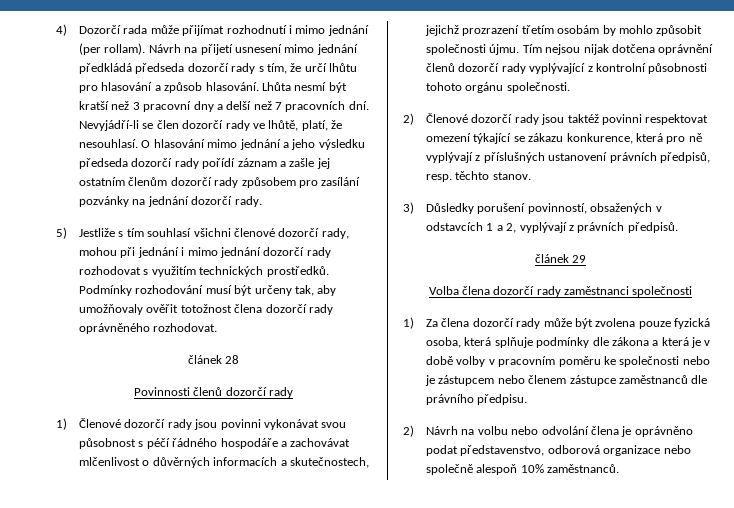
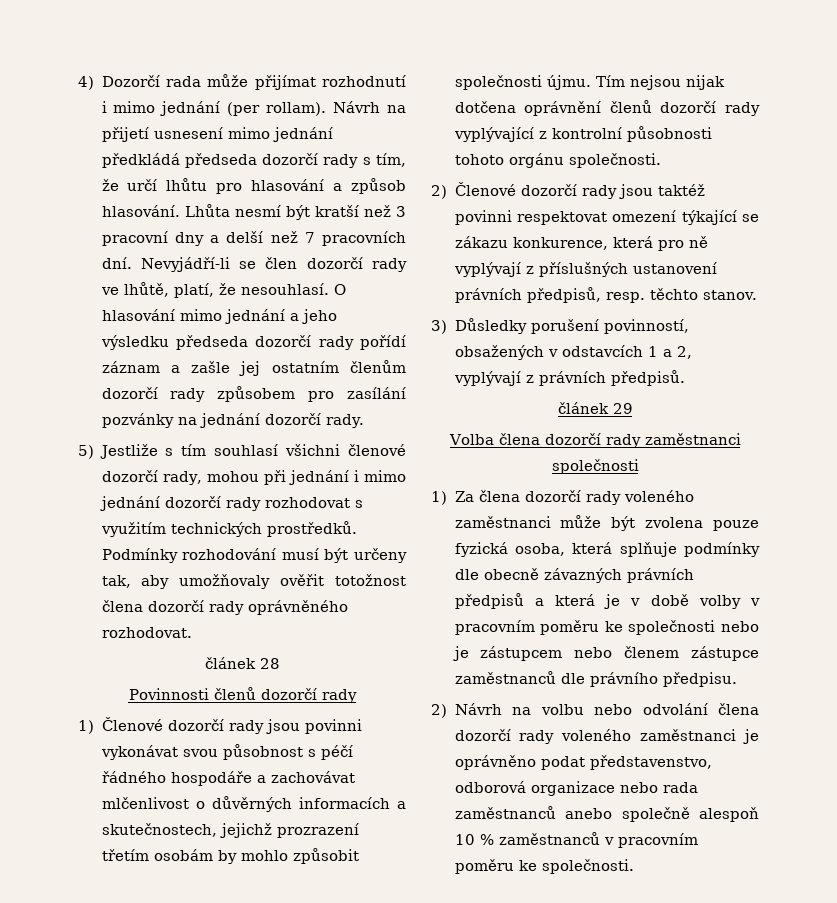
(541, 323) none -> [623,490,694,502] [454,516,551,528] voleného zaměstnanci
[611,337,649,346] zákona -> [483,568,694,583] [454,593,524,609] obecně závazných právních předpisů
(619, 430) none -> [454,729,737,744] dozorčí rady voleného zaměstnanci
[426,464,620,475] společně alespoň 10% zaměstnanců. -> [662,782,698,793] [454,806,759,822] [454,832,698,848] [454,859,634,874] rada zaměstnanců anebo společně alespoň 10 % zaměstnanců v pracovním poměru ke společnosti.

